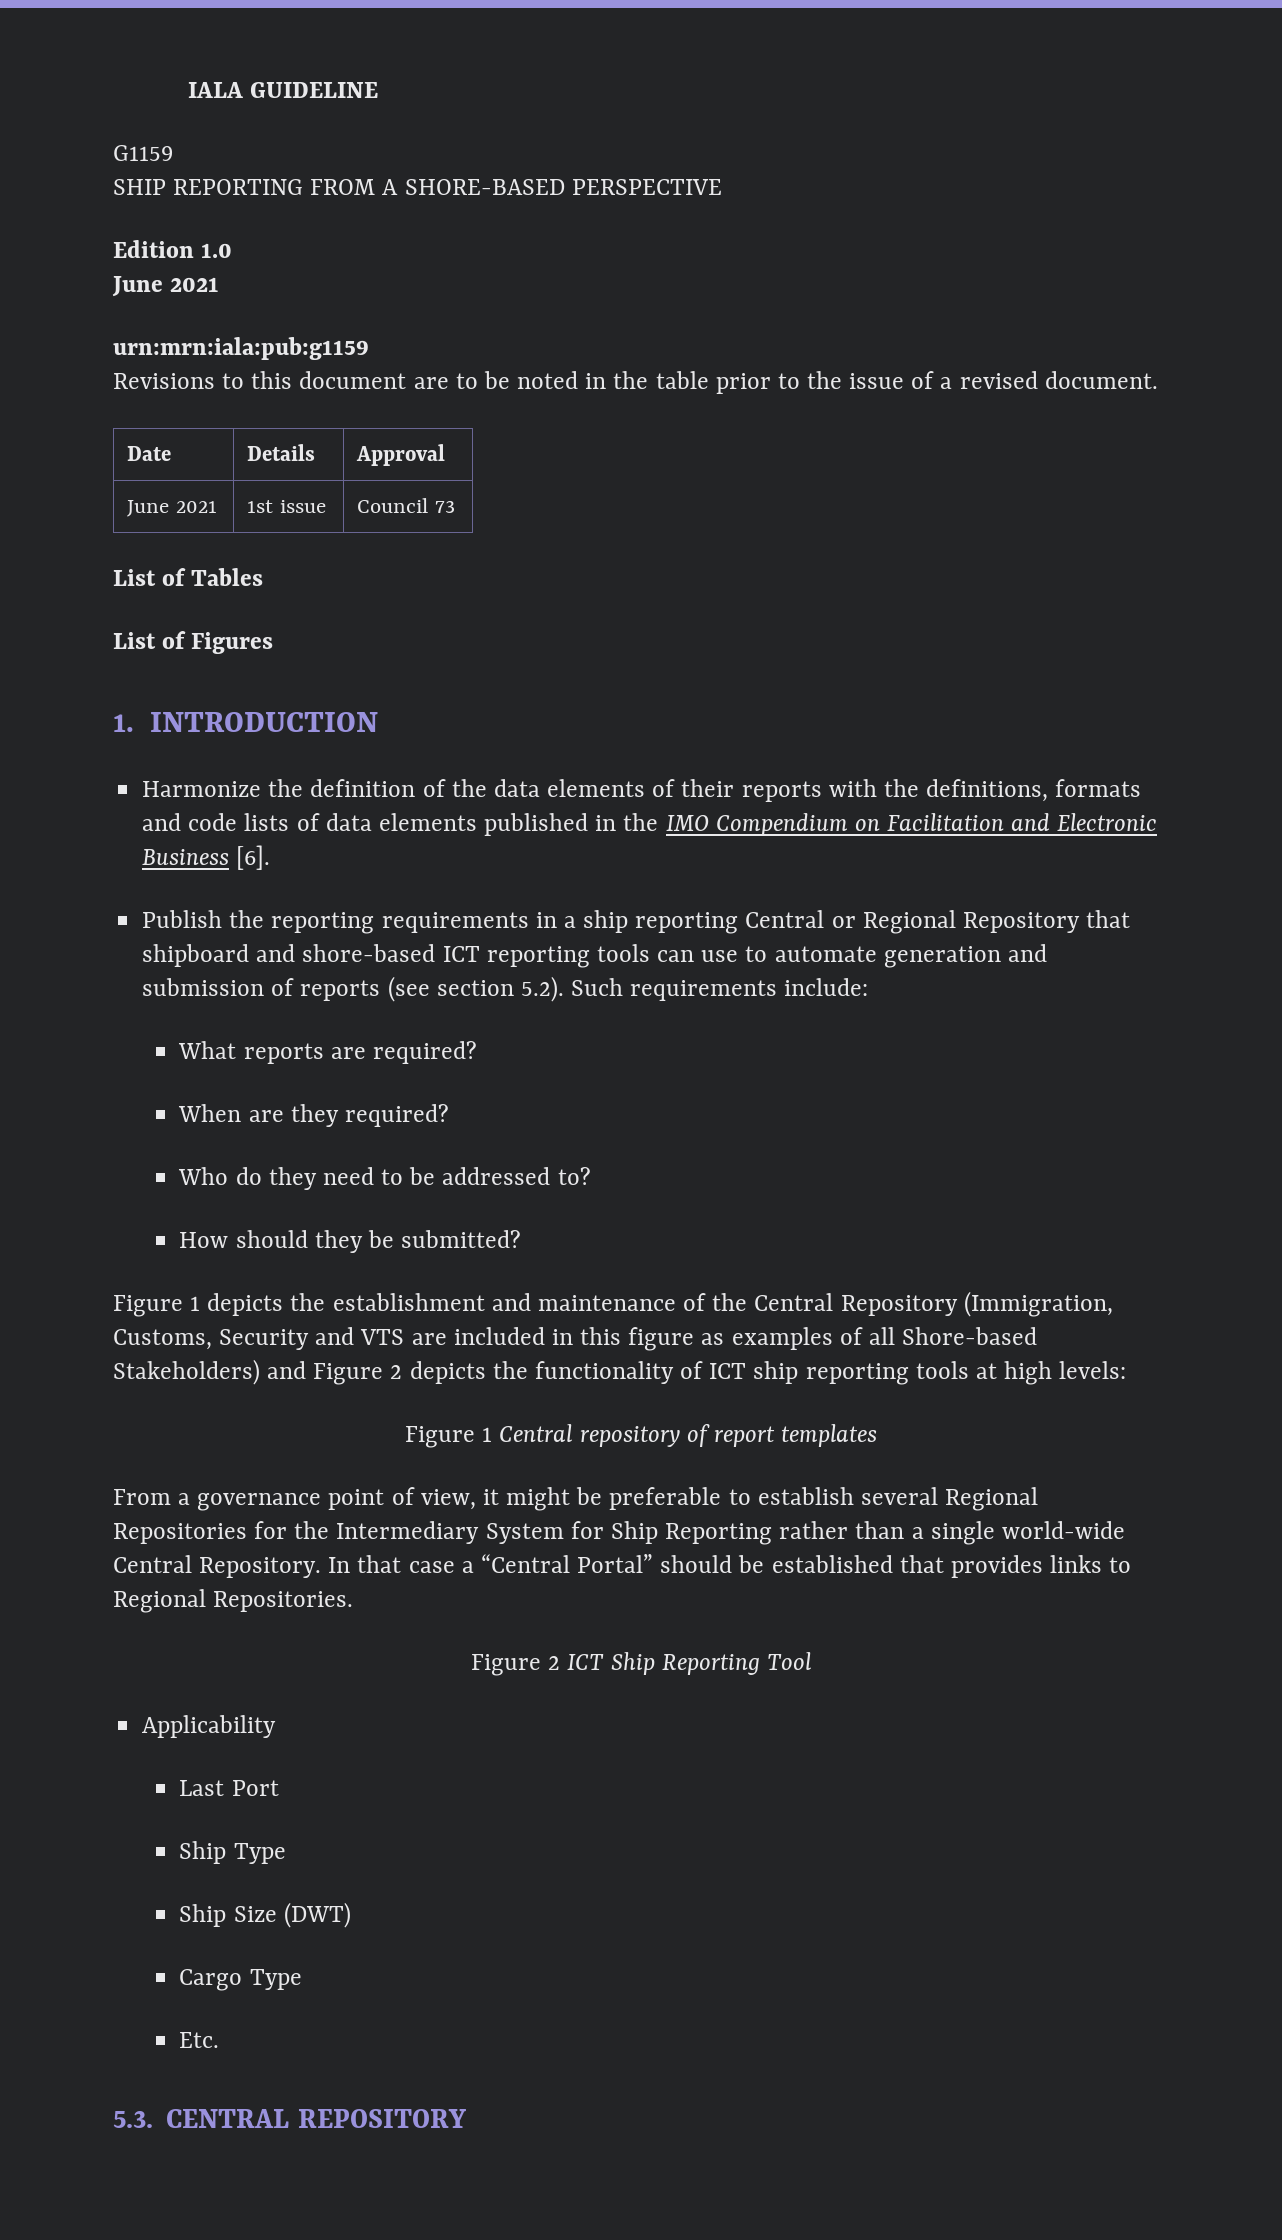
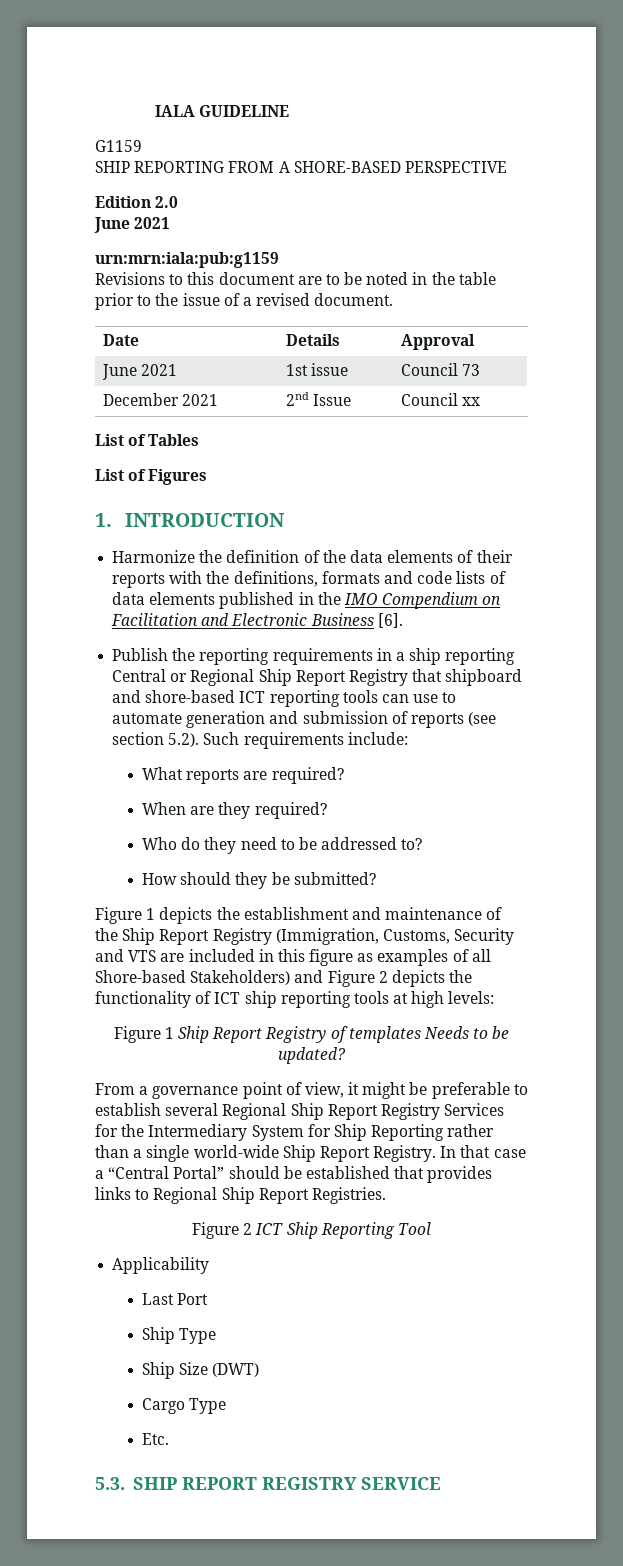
[201,243,233,258] 1.0 -> [155,196,179,208] 2.0
(455, 506) none -> [102,393,218,406] [285,392,351,406] [400,393,480,406] // December 2021 | 2nd Issue | Council xx
[962,912,1080,933] Repository -> [258,669,408,686] Ship Report Registry
[754,1293,958,1316] Central Repository -> [122,928,272,945] Ship Report Registry
[499,1424,877,1447] Central repository of report templates -> [178,1026,510,1043] [278,1047,346,1064] Ship Report Registry of templates Needs to be updated?
[113,1523,247,1544] Repositories -> [290,1103,505,1120] Ship Report Registry Services
[113,1555,322,1578] Central Repository. -> [282,1145,437,1162] Ship Report Registry.
[213,1591,354,1612] Repositories. -> [221,1187,386,1204] Ship Report Registries.
[166,2109,466,2128] CENTRAL REPOSITORY -> [132,1477,441,1490] SHIP REPORT REGISTRY SERVICE

